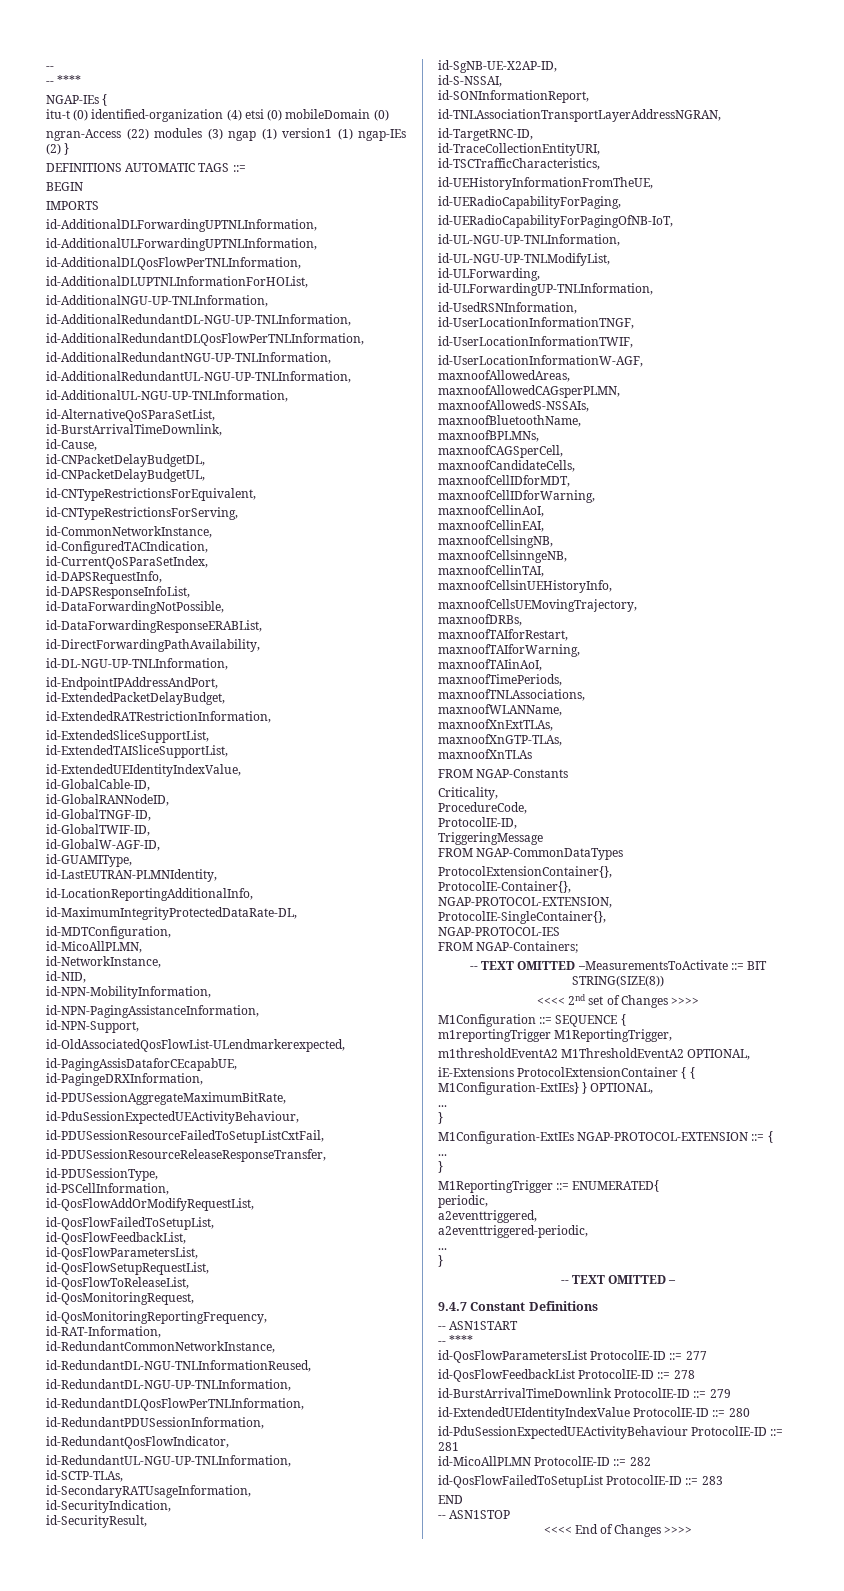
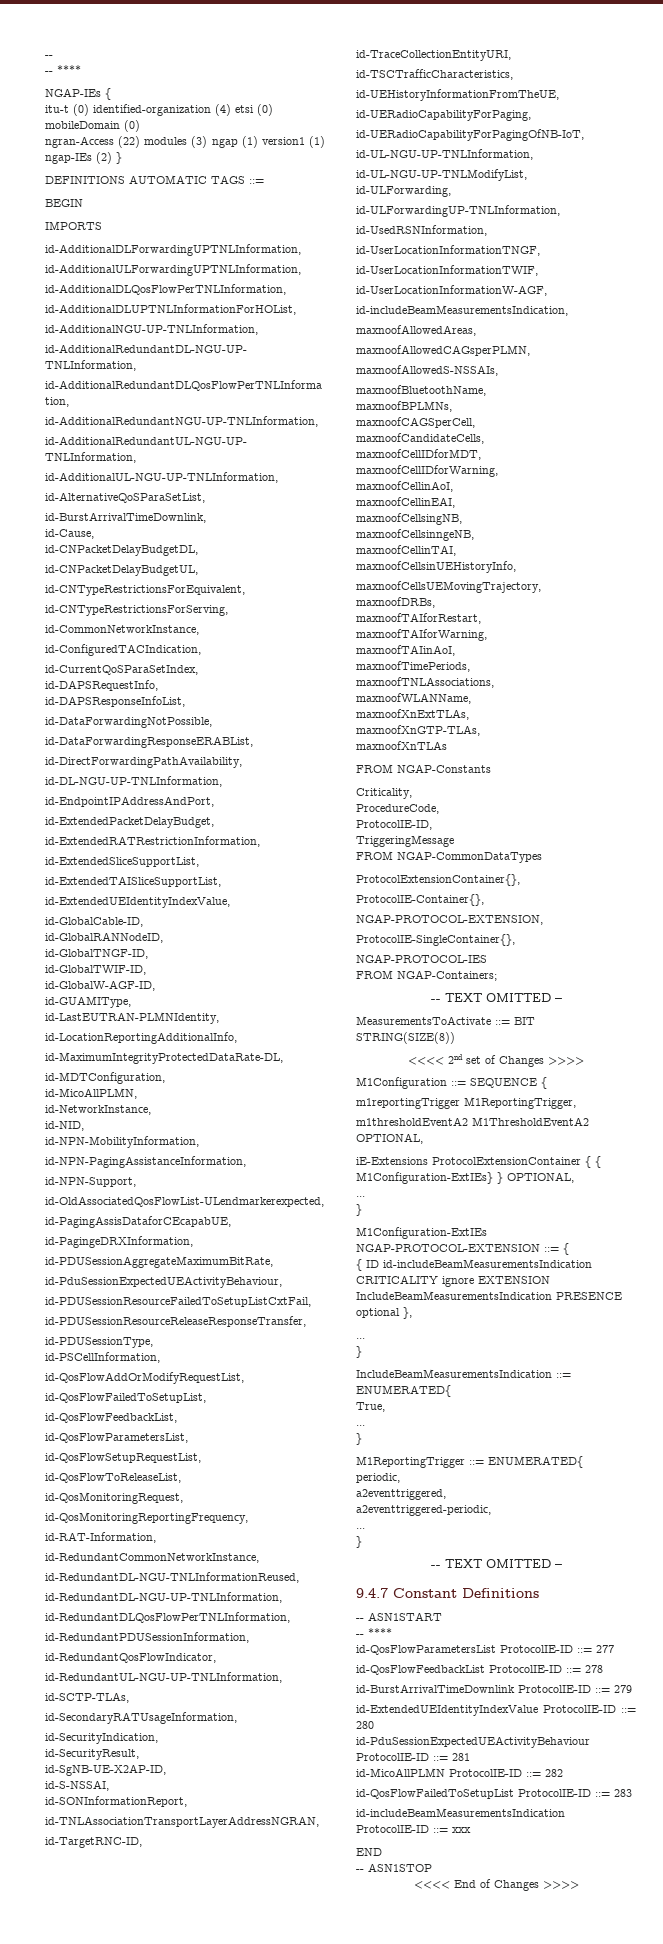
(643, 361) none -> [356,305,568,316] // id-includeBeamMeasurementsIndication,
[577,960,728,970] –MeasurementsToActivate -> [554,998,562,1002] [356,1016,491,1025] – // MeasurementsToActivate
(773, 1137) none -> [356,1259,592,1271] [356,1275,550,1287] [356,1291,622,1300] [356,1307,412,1319] [356,1338,365,1339] [356,1346,362,1358] [356,1369,571,1378] [356,1385,451,1397] [356,1402,385,1412] // { ID id-includeBeamMeasurementsIndication CRITICALITY ignore EXTENSION IncludeBeamMeasurementsIndication PRESENCE optional }, // ... // } // IncludeBeamMeasurementsIndication ::= ENUMERATED{ // True,
(723, 1480) none -> [356,1808,565,1817] [356,1825,471,1833] // id-includeBeamMeasurementsIndication ProtocolIE-ID ::= xxx

